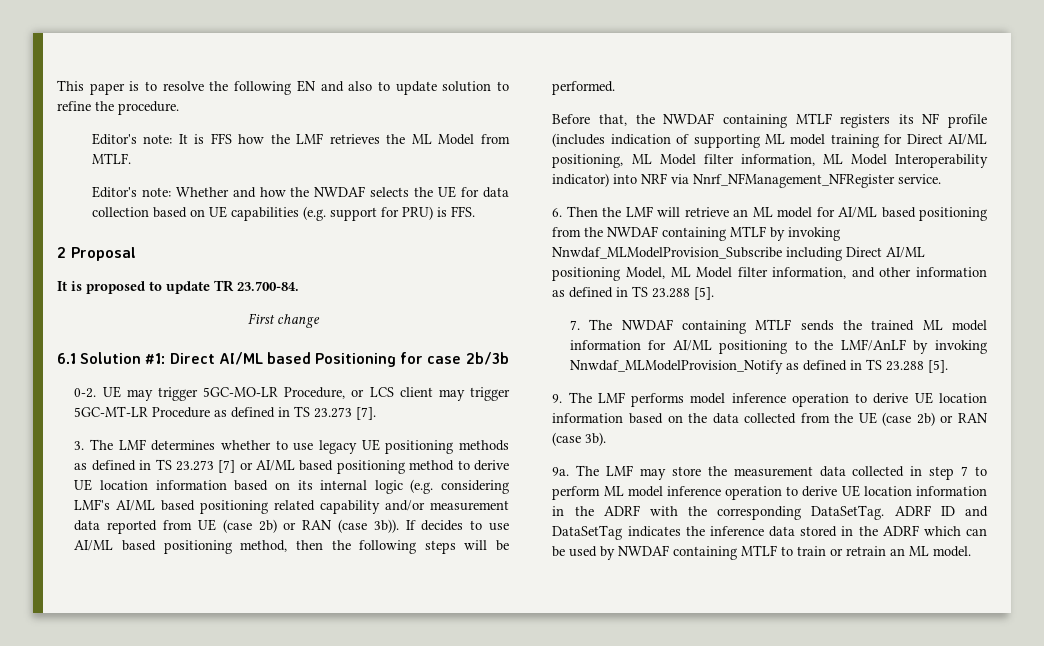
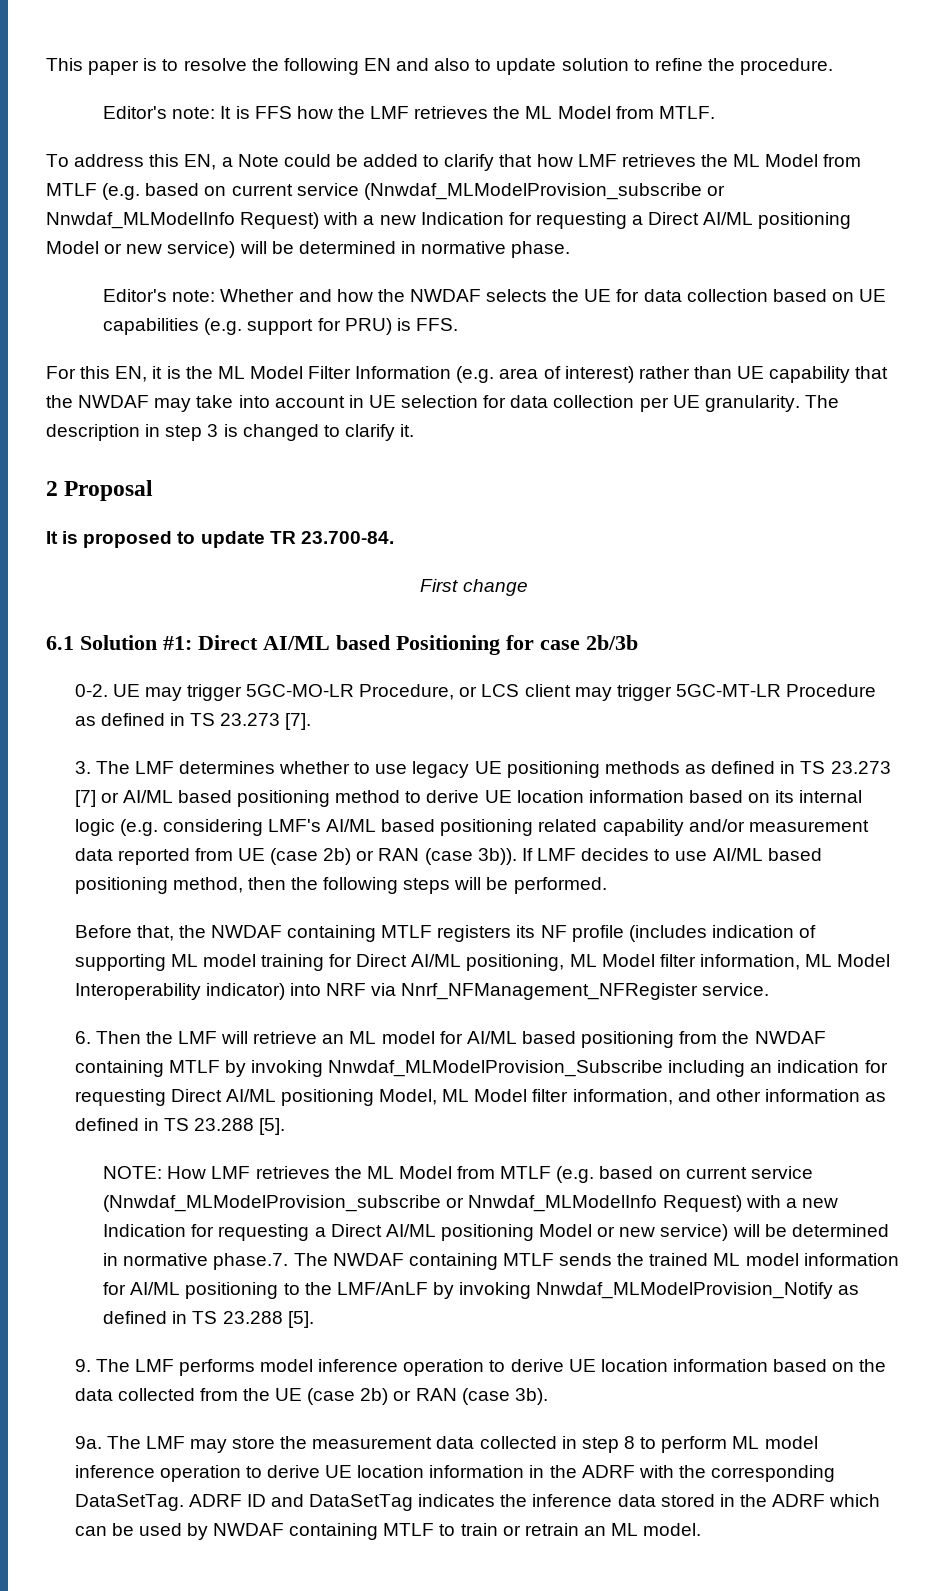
(131, 158) none -> [46,154,862,171] [46,183,725,200] [46,212,852,229] [46,241,571,258] // To address this EN, a Note could be added to clarify that how LMF retrieves the ML Model from MTLF (e.g. based on current service (Nnwdaf_MLModelProvision_subscribe or Nnwdaf_MLModelInfo Request) with a new Indication for requesting a Direct AI/ML positioning Model or new service) will be determined in normative phase.
(475, 211) none -> [46,366,889,383] [46,395,839,412] [46,424,415,441] // For this EN, it is the ML Model Filter Information (e.g. area of interest) rather than UE capability that the NWDAF may take into account in UE selection for data collection per UE granularity. The description in step 3 is changed to clarify it.
(416, 525) none -> [537,848,577,861] LMF
(843, 254) none -> [750,1060,888,1073] [74,1089,166,1106] an indication for requesting
[569,320,580,330] 7. -> [103,1166,813,1183] [103,1195,838,1212] [103,1224,889,1241] [103,1253,289,1270] NOTE: How LMF retrieves the ML Model from MTLF (e.g. based on current service (Nnwdaf_MLModelProvision_subscribe or Nnwdaf_MLModelInfo Request) with a new Indication for requesting a Direct AI/ML positioning Model or new service) will be determined in normative phase.7.
[961,466,969,476] 7 -> [624,1436,636,1449] 8

